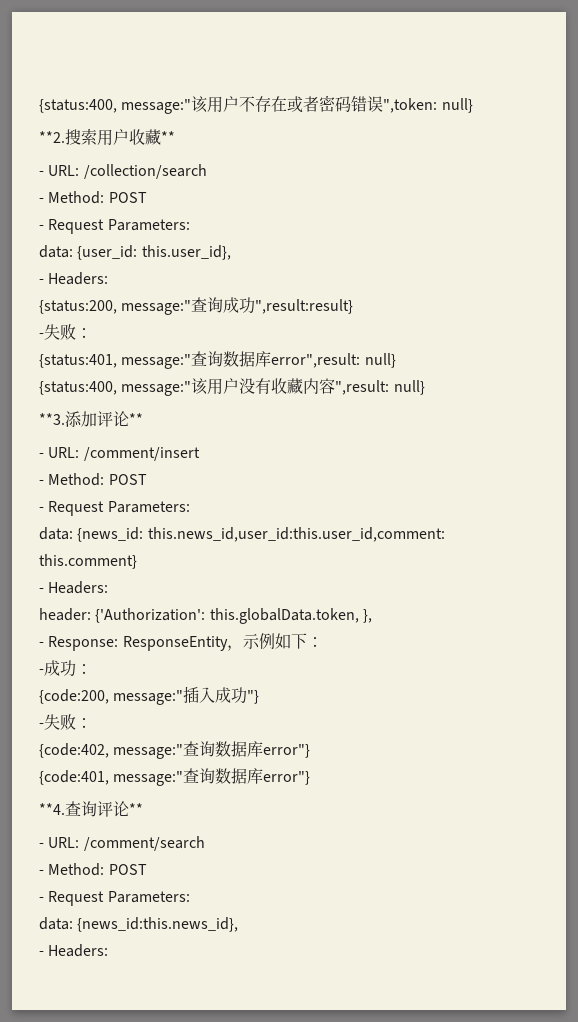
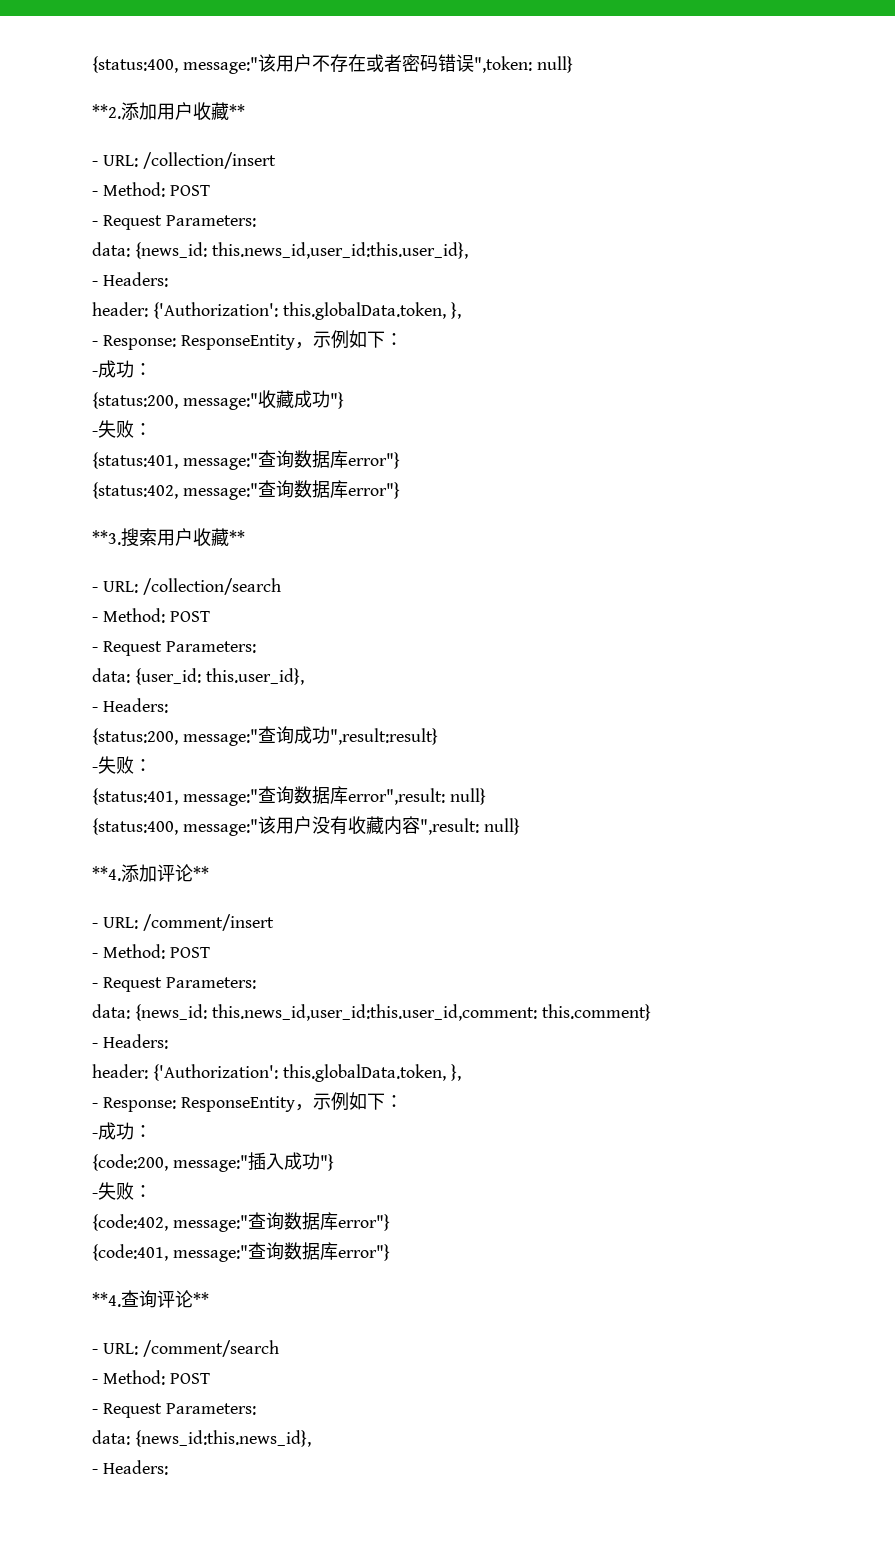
(65, 137) none -> [121,102,245,121] [92,152,276,169] [92,182,210,197] [92,215,256,230] [92,242,468,259] [92,272,168,287] [92,302,461,320] [92,330,403,350] [92,360,152,378] [92,390,344,410] [92,420,152,438] [92,450,400,470] [92,480,400,500] [92,530,121,545] 添加用户收藏** // - URL: /collection/insert // - Method: POST // - Request Parameters: // data: {news_id: this.news_id,user_id:this.user_id}, // - Headers: // header: {'Authorization': this.globalData.token, }, // - Response: ResponseEntity，示例如下： // -成功： // {status:200, message:"收藏成功"} // -失败： // {status:401, message:"查询数据库error"} // {status:402, message:"查询数据库error"} // **3.
[39,413,65,425] **3. -> [92,866,121,881] **4.

